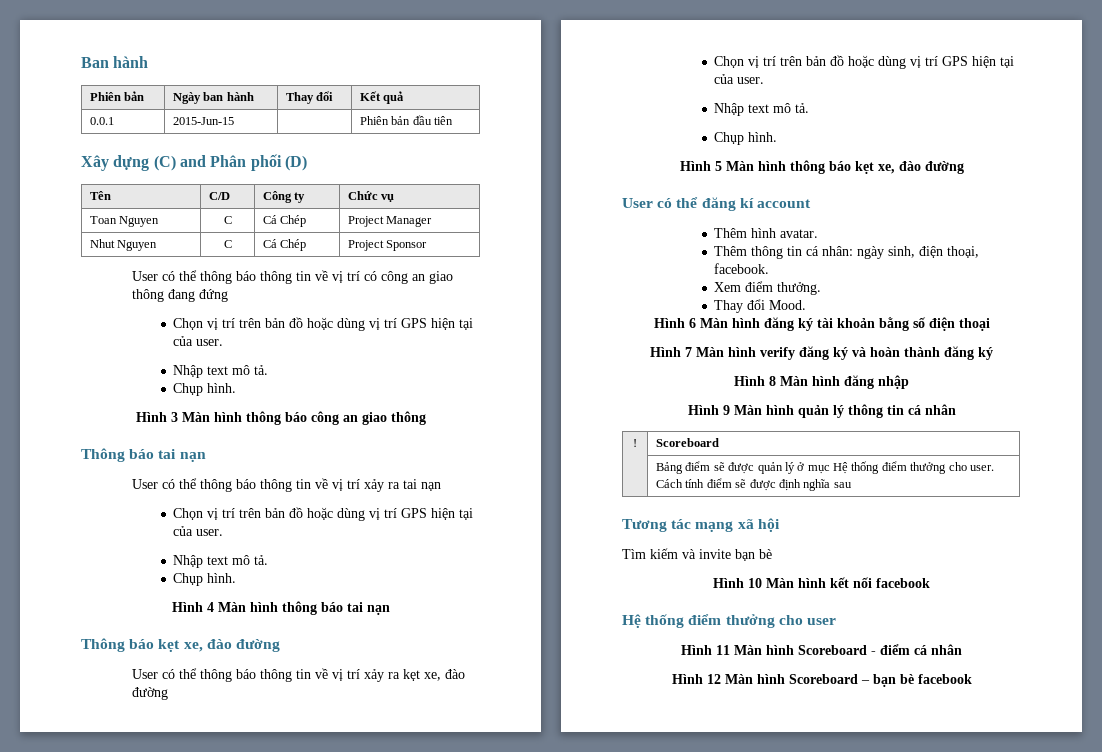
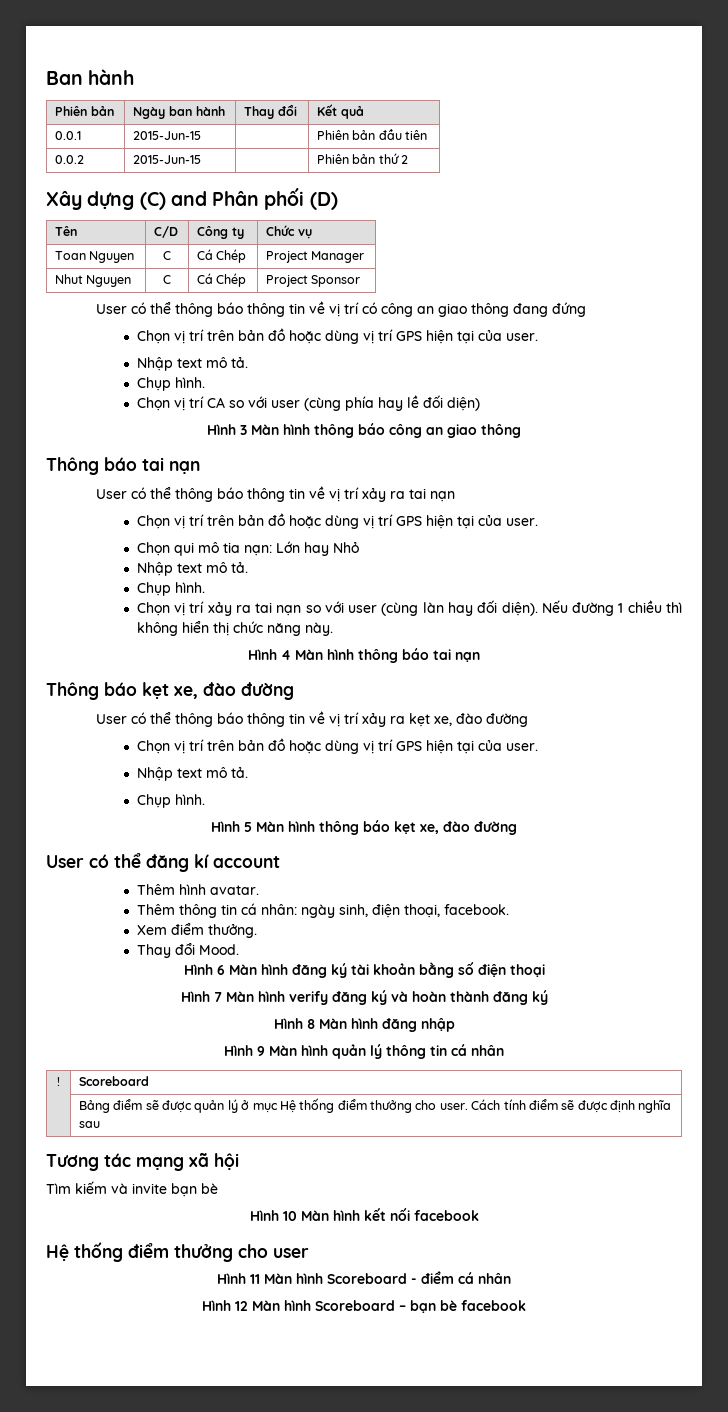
(454, 120) none -> [54,155,84,164] [132,155,201,164] [316,153,409,164] // 0.0.2 | 2015-Jun-15 | | Phiên bản thứ 2
(237, 388) none -> [136,395,480,411] // Chọn vị trí CA so với user (cùng phía hay lề đối diện)
[173,555,269,568] [173,573,237,586] // Nhập text mô tả. // Chụp hình. -> [136,541,359,556] [136,561,248,576] [136,582,205,596] [136,600,682,616] [136,620,333,636] // Chọn qui mô tia nạn: Lớn hay Nhỏ // Nhập text mô tả. // Chụp hình. // Chọn vị trí xảy ra tai nạn so với user (cùng làn hay đối diện). Nếu đường 1 chiều thì không hiển thị chức năng này.

